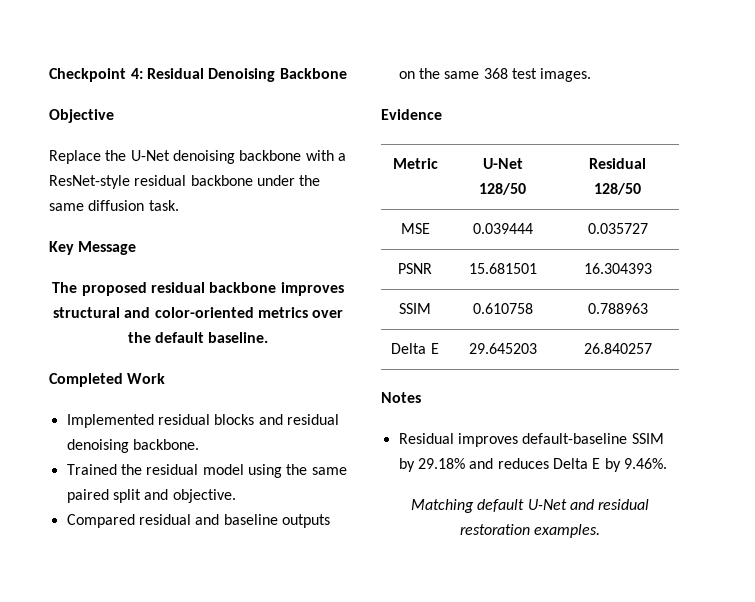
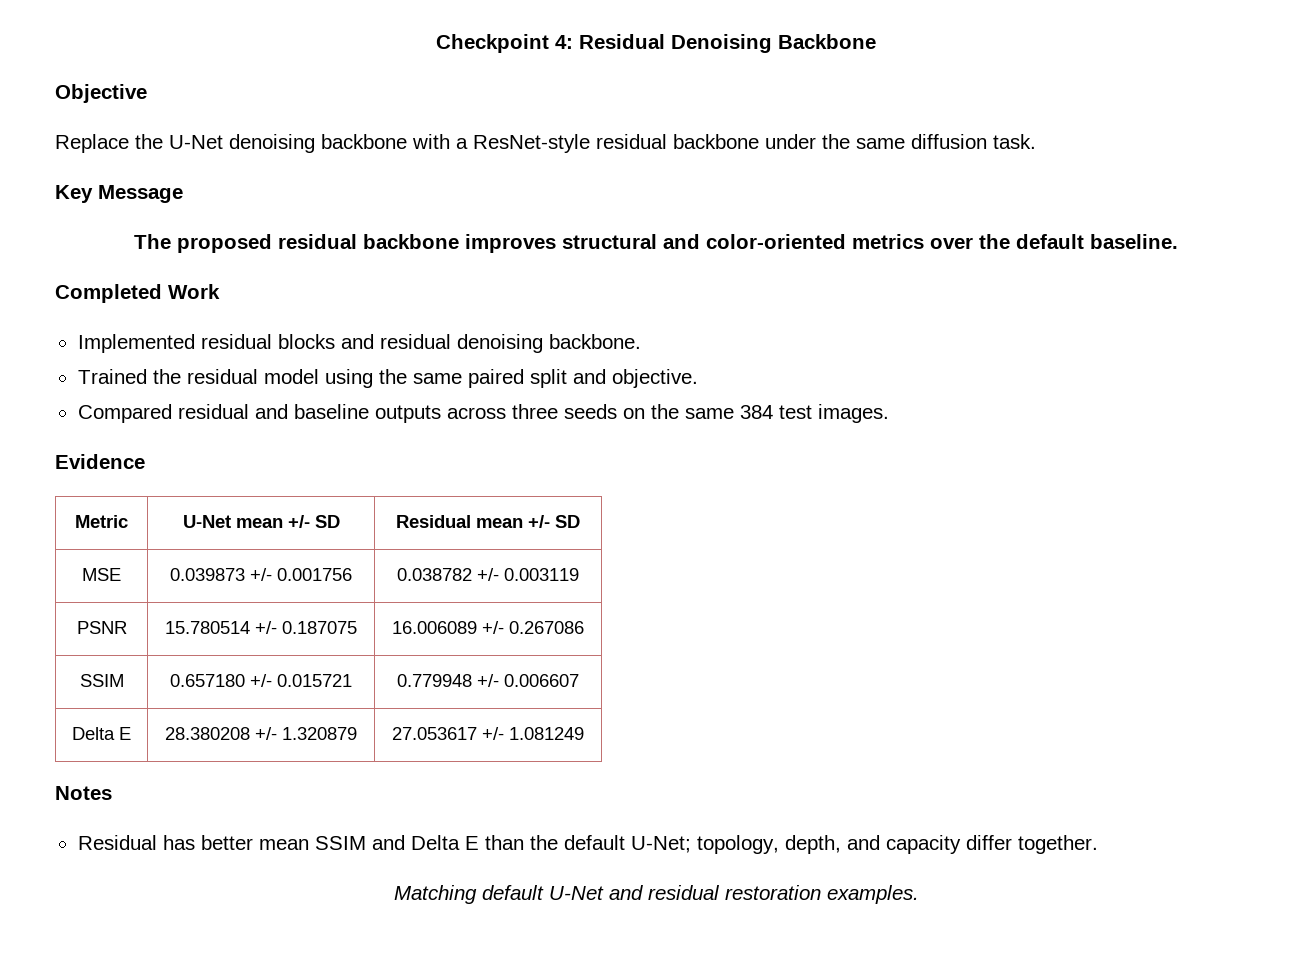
(330, 521) none -> [446,404,617,419] across three seeds
[483,68,508,79] 368 -> [739,405,773,419] 384
[479,183,526,195] [589,158,646,169] [594,183,641,195] [400,223,430,234] [472,223,533,234] [587,223,648,234] [398,263,432,274] [468,263,537,274] [583,263,652,274] [399,303,431,314] [472,303,533,314] [587,303,648,314] [391,343,439,354] [468,343,537,354] [583,343,652,354] [381,392,421,403] [398,433,664,447] [398,458,667,472] 128/50 | Residual 128/50 // MSE | 0.039444 | 0.035727 // PSNR | 15.681501 | 16.304393 // SSIM | 0.610758 | 0.788963 // Delta E | 29.645203 | 26.840257 // Notes // Residual improves default-baseline SSIM by 29.18% and reduces Delta E by 9.46%. -> [235,515,340,528] [396,515,580,528] [82,568,121,581] [170,568,352,581] [397,568,579,581] [76,621,127,634] [165,621,357,634] [392,621,584,634] [79,674,124,687] [170,674,352,687] [397,674,579,687] [72,727,131,740] [165,727,357,740] [392,727,584,740] [55,786,112,800] [77,835,1098,854] mean +/- SD | Residual mean +/- SD // MSE | 0.039873 +/- 0.001756 | 0.038782 +/- 0.003119 // PSNR | 15.780514 +/- 0.187075 | 16.006089 +/- 0.267086 // SSIM | 0.657180 +/- 0.015721 | 0.779948 +/- 0.006607 // Delta E | 28.380208 +/- 1.320879 | 27.053617 +/- 1.081249 // Notes // Residual has better mean SSIM and Delta E than the default U-Net; topology, depth, and capacity differ together.

